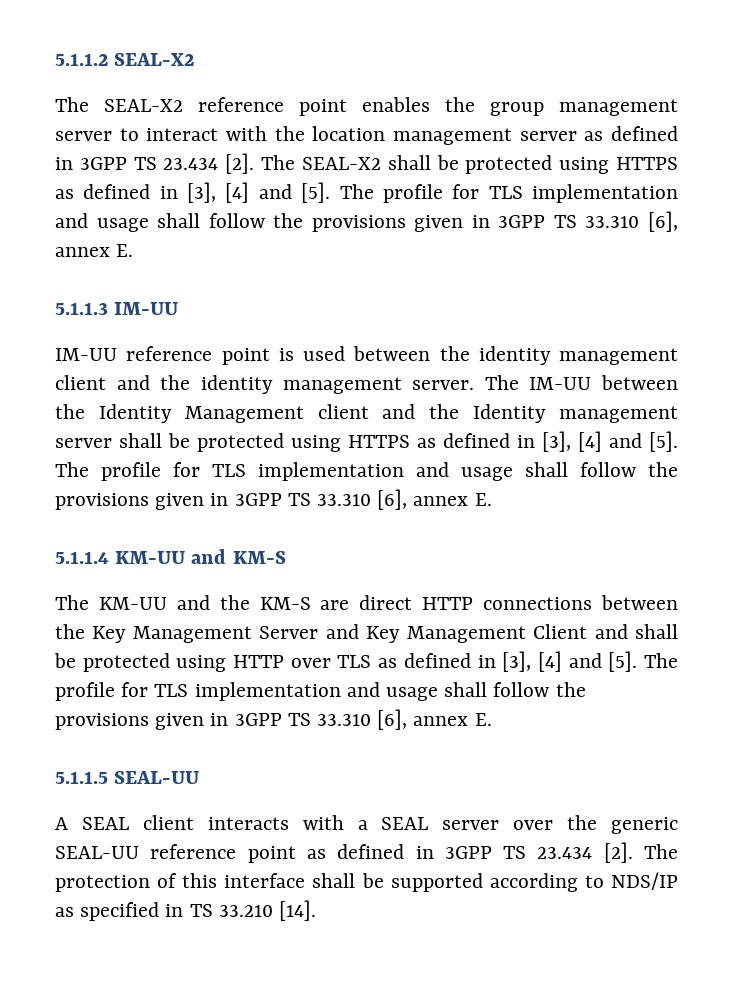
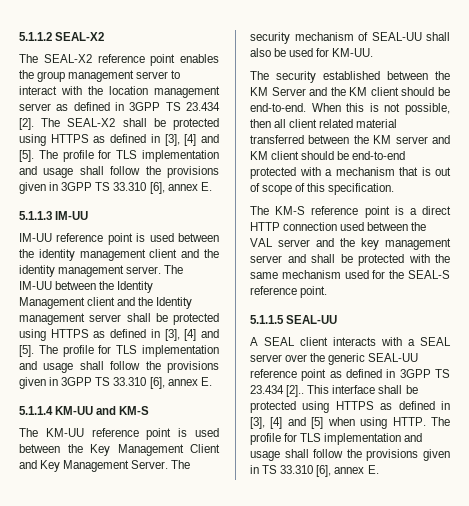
[176,595,593,610] and the KM-S are direct HTTP connections -> [91,428,219,440] reference point is used
[259,626,319,639] Server -> [190,444,220,453] Client
[533,624,679,639] [54,651,678,672] [55,682,586,701] [55,709,492,730] Client and shall be protected using HTTP over TLS as defined in [3], [4] and [5]. The profile for TLS implementation and usage shall follow the provisions given in 3GPP TS 33.310 [6], annex E. -> [131,460,191,469] [250,32,450,44] [250,48,374,57] [250,71,450,83] [250,87,450,96] [250,103,450,115] [250,119,398,128] [250,135,450,144] [250,151,406,160] [250,167,451,179] [250,183,395,195] [250,206,451,218] [250,222,427,231] [250,238,451,250] [250,254,450,266] [250,270,450,279] [250,286,328,298] Server. The security mechanism of SEAL-UU shall also be used for KM-UU. // The security established between the KM Server and the KM client should be end-to-end. When this is not possible, then all client related material transferred between the KM server and KM client should be end-to-end protected with a mechanism that is out of scope of this specification. // The KM-S reference point is a direct HTTP connection used between the VAL server and the key management server and shall be protected with the same mechanism used for the SEAL-S reference point.
[603,842,678,863] [55,872,678,892] [55,900,317,921] [2]. The protection of this interface shall be supported according to NDS/IP as specified in TS 33.210 [14]. -> [286,385,418,397] [250,401,450,413] [250,417,450,429] [250,433,423,445] [250,449,450,461] [250,465,379,477] [2].. This interface shall be protected using HTTPS as defined in [3], [4] and [5] when using HTTP. The profile for TLS implementation and usage shall follow the provisions given in TS 33.310 [6], annex E.

